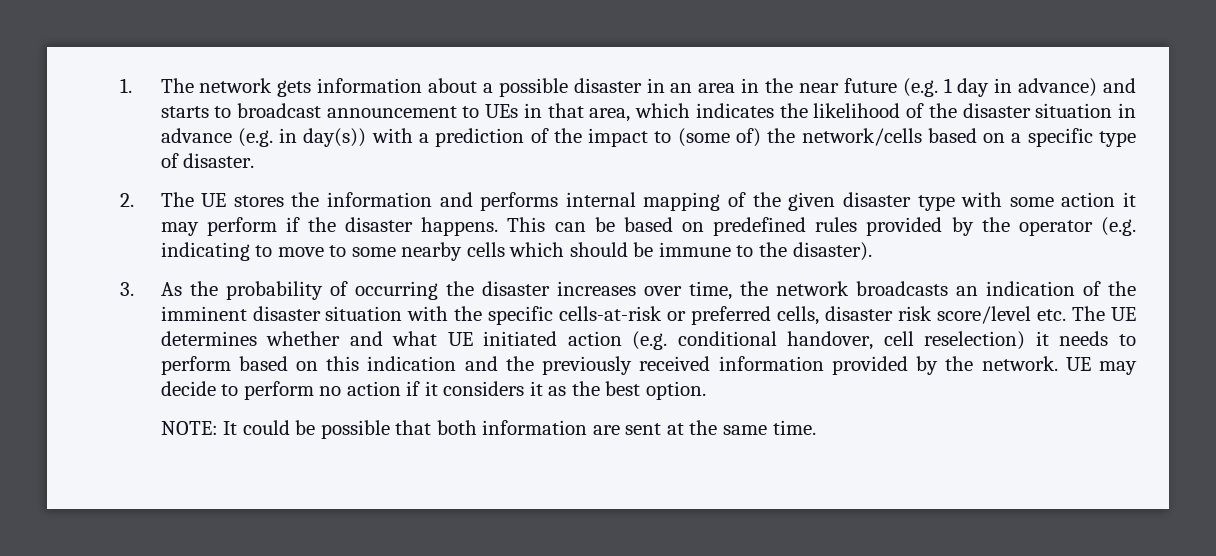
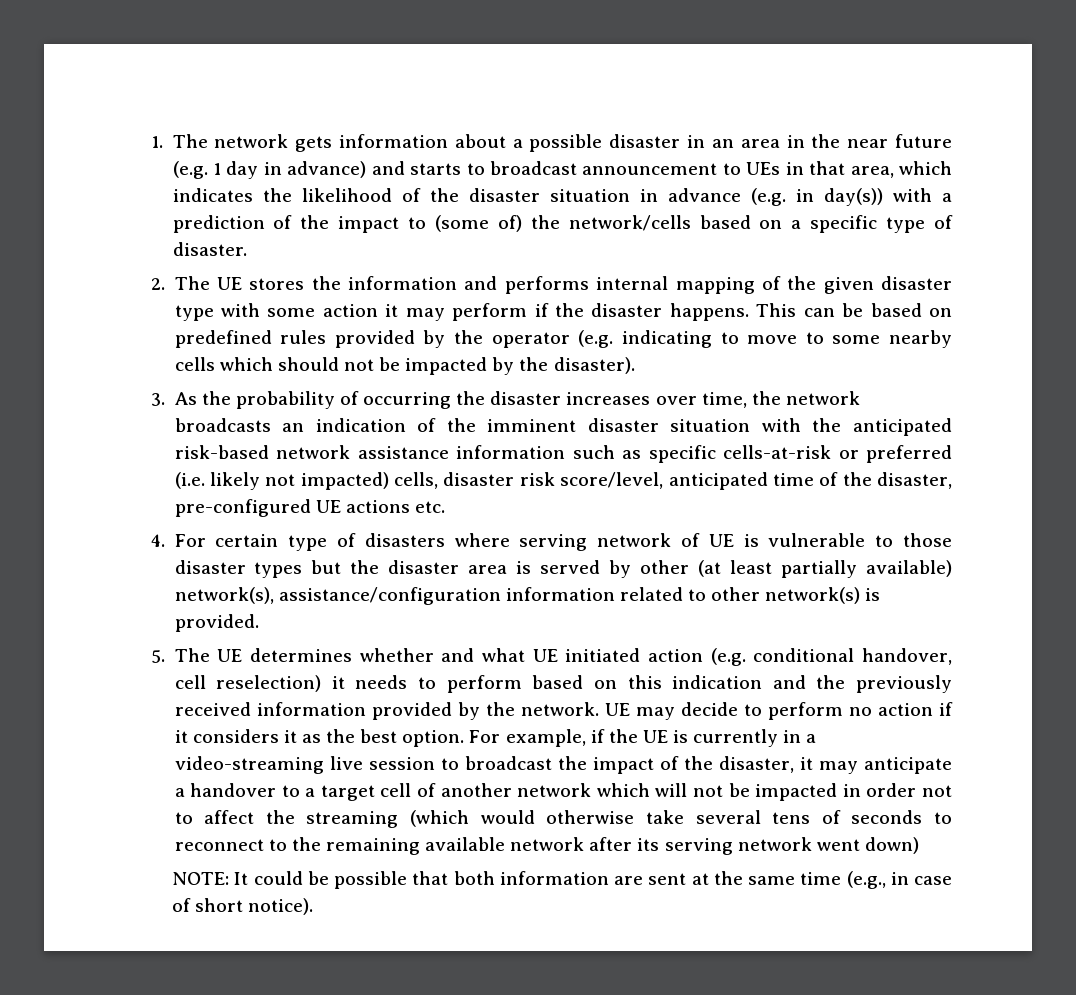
[633,242,754,257] be immune to -> [343,357,515,375] not be impacted by
[488,306,1067,325] specific cells-at-risk or preferred cells, disaster risk score/level etc. -> [852,418,952,436] [174,445,952,463] [174,472,953,490] [174,499,445,517] [150,533,952,551] [174,560,952,578] [174,587,881,605] [174,614,259,632] [150,650,165,663] anticipated risk-based network assistance information such as specific cells-at-risk or preferred (i.e. likely not impacted) cells, disaster risk score/level, anticipated time of the disaster, pre-configured UE actions etc. // 4. For certain type of disasters where serving network of UE is vulnerable to those disaster types but the disaster area is served by other (at least partially available) network(s), assistance/configuration information related to other network(s) is provided. // 5.
(706, 390) none -> [469,729,817,747] [174,756,953,774] [174,783,952,801] [174,810,953,828] [174,837,919,855] For example, if the UE is currently in a video-streaming live session to broadcast the impact of the disaster, it may anticipate a handover to a target cell of another network which will not be impacted in order not to affect the streaming (which would otherwise take several tens of seconds to reconnect to the remaining available network after its serving network went down)
[772,420,816,435] time. -> [800,871,953,889] [171,898,314,915] time (e.g., in case of short notice).

